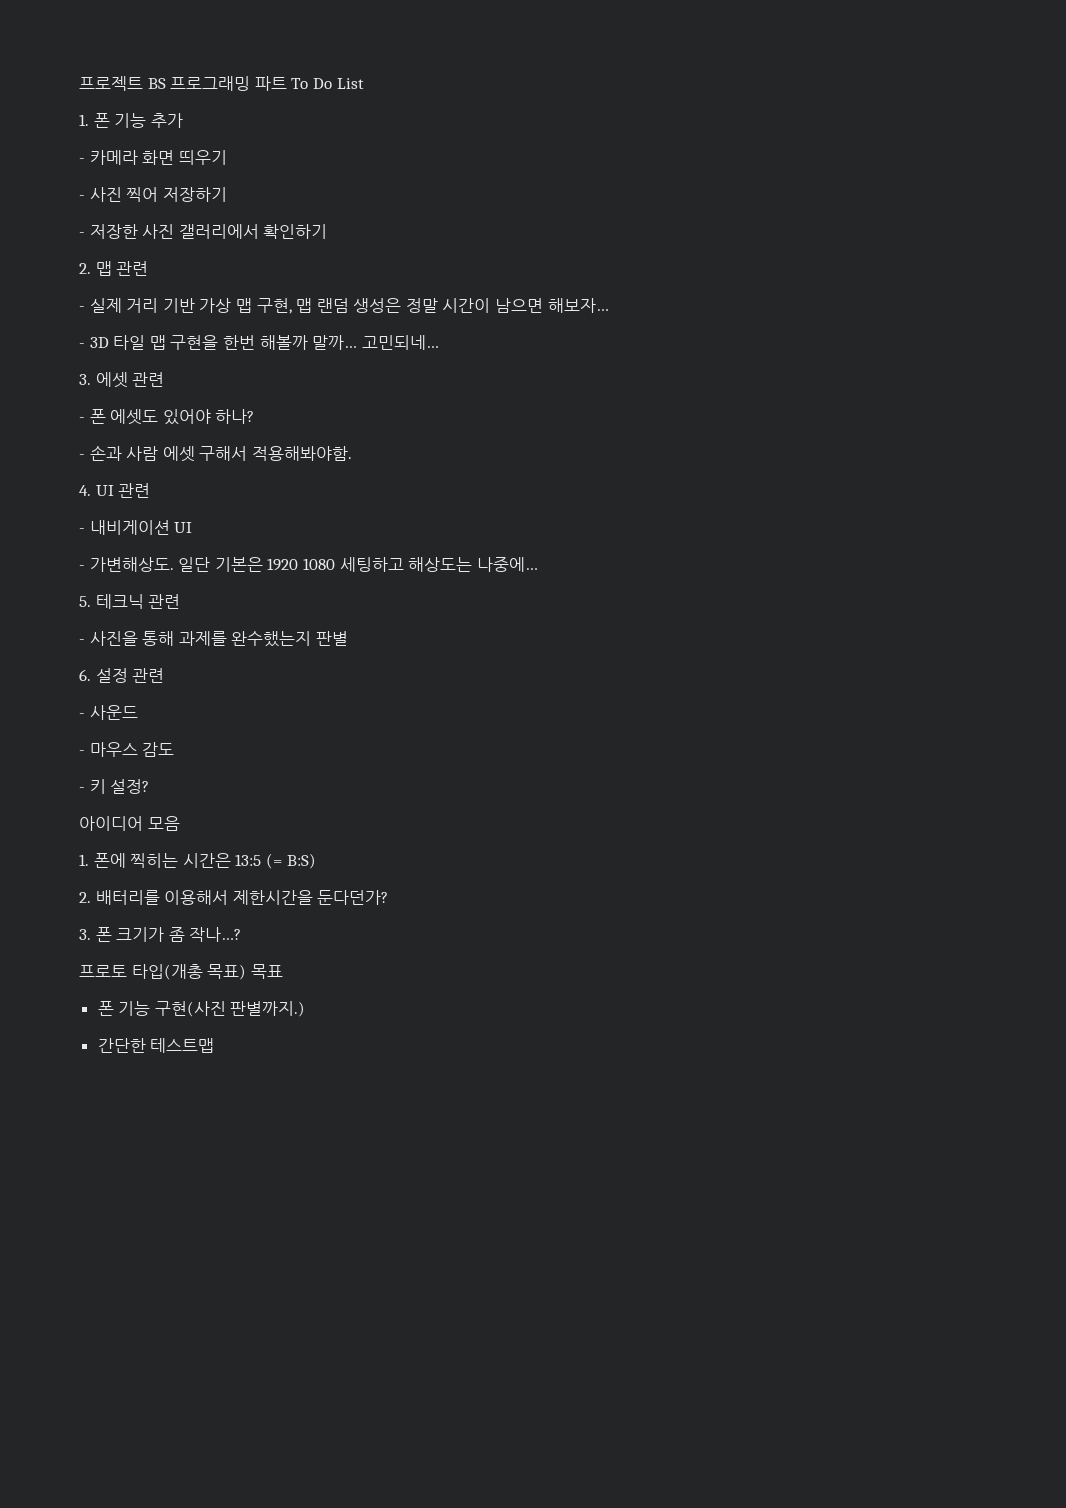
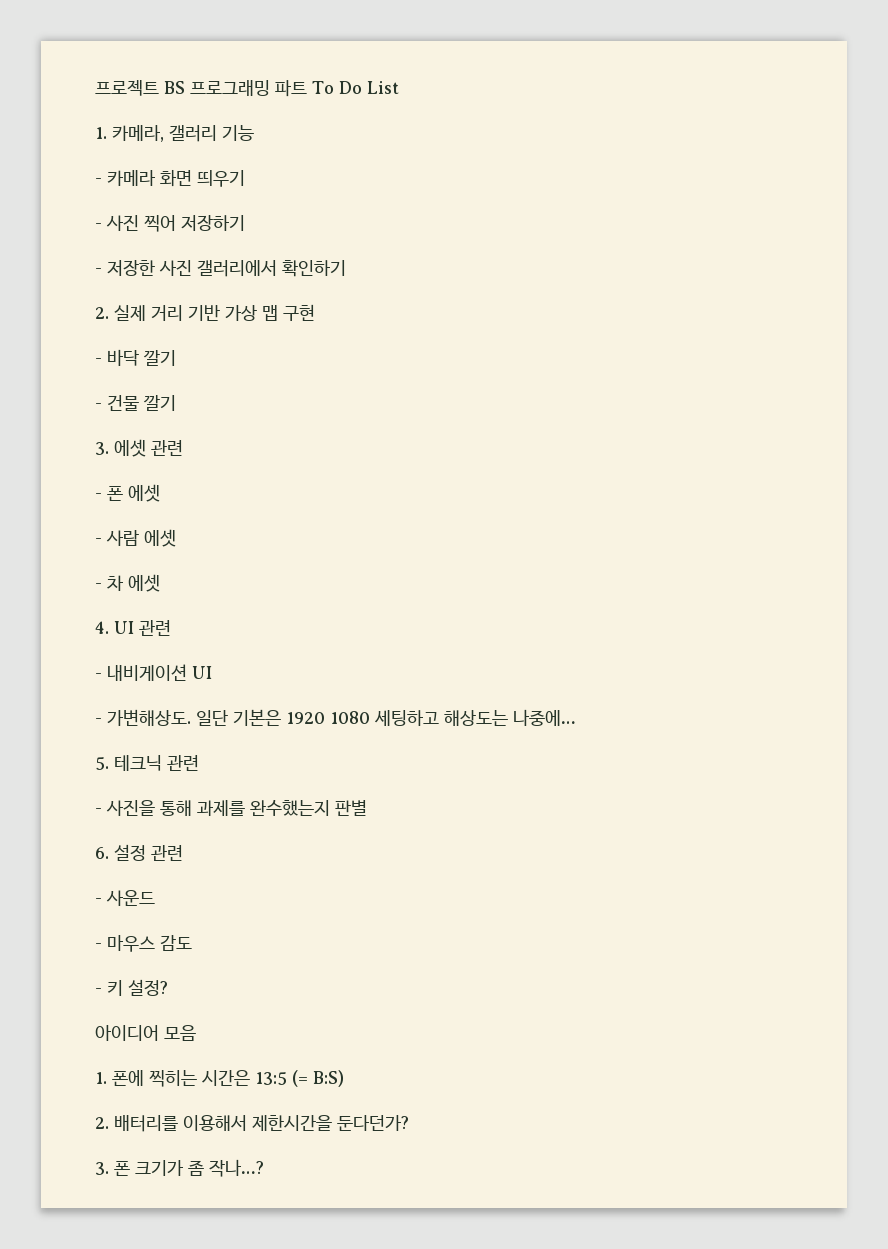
[93,113,183,128] 폰 기능 추가 -> [112,125,254,142] 카메라, 갤러리 기능
[95,261,149,276] [79,306,85,311] 맵 관련 // - -> (109, 313) none
[256,298,609,314] [79,335,439,350] 구현, 맵 랜덤 생성은 정말 시간이 남으면 해보자… // - 3D 타일 맵 구현을 한번 해볼까 말까… 고민되네… -> [283,304,315,321] [95,349,176,366] [95,395,176,411] 구현 // - 바닥 깔기 // - 건물 깔기
[110,409,255,425] [79,445,122,461] 에셋도 있어야 하나? // - 손과 -> [128,484,160,502] [95,538,102,544] 에셋 // -
[199,446,352,461] 구해서 적용해봐야함. -> [95,574,160,592] // - 차 에셋
[79,964,283,980] [97,1001,306,1017] [97,1038,215,1053] // 프로토 타입(개총 목표) 목표 // 폰 기능 구현(사진 판별까지.) // 간단한 테스트맵 -> (264, 1168) none

